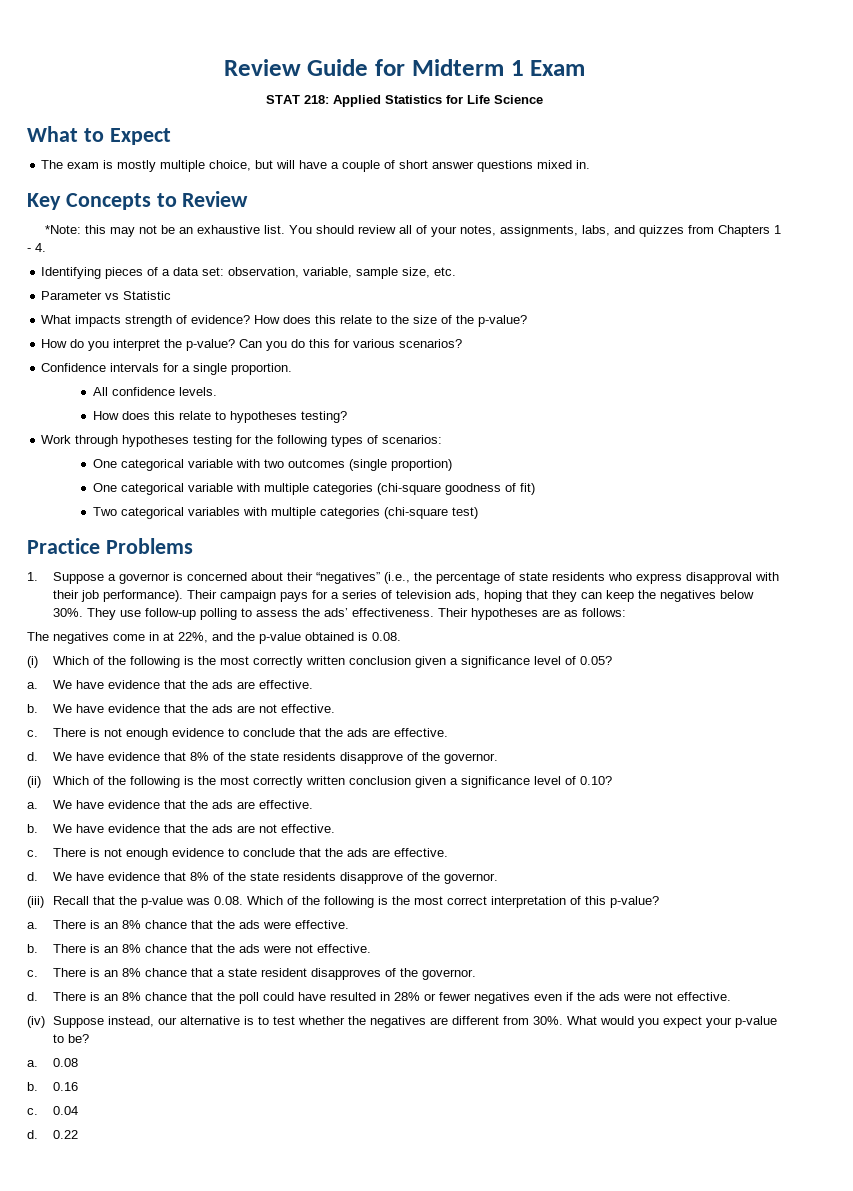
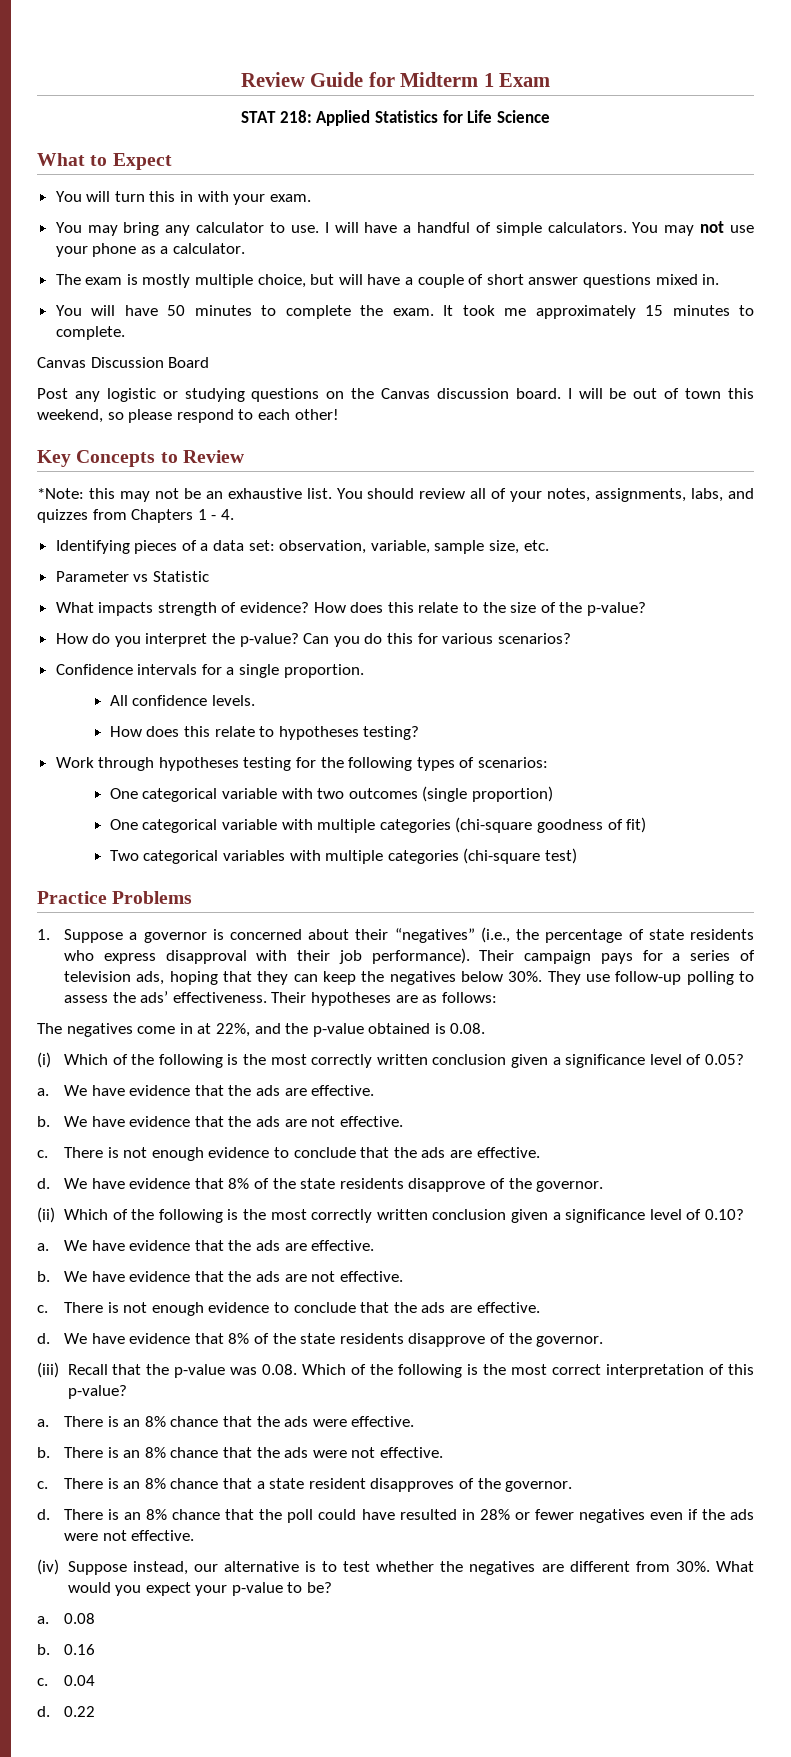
(171, 136) none -> [55,191,311,205] [55,221,755,236] [55,243,246,257] // You will turn this in with your exam. // You may bring any calculator to use. I will have a handful of simple calculators. You may not use your phone as a calculator.
(591, 164) none -> [55,305,754,319] [55,326,125,340] [37,357,210,368] [37,388,754,402] [37,409,339,423] // You will have 50 minutes to complete the exam. It took me approximately 15 minutes to complete. // Canvas Discussion Board // Post any logistic or studying questions on the Canvas discussion board. I will be out of town this weekend, so please respond to each other!

